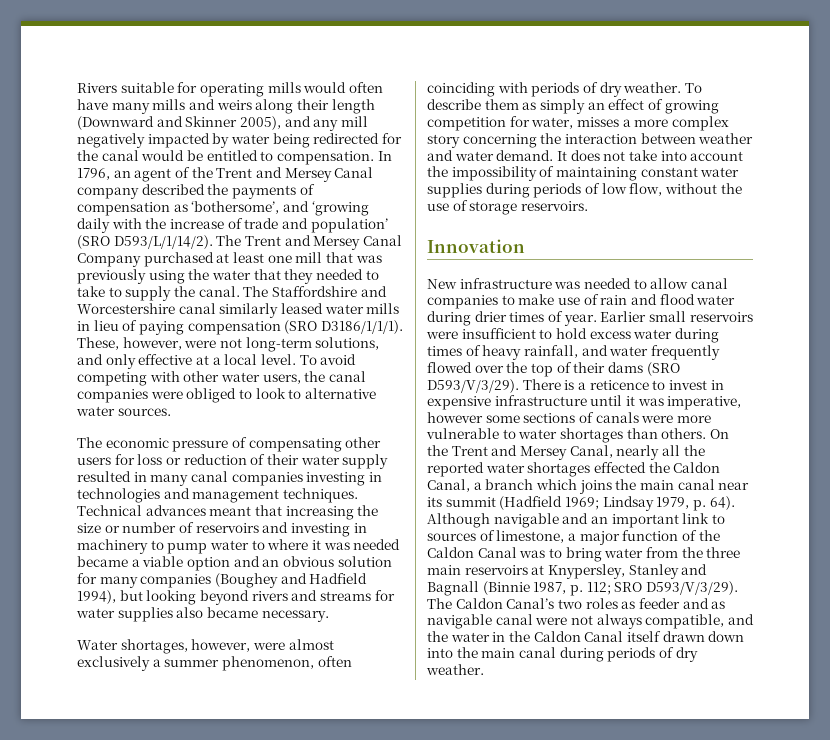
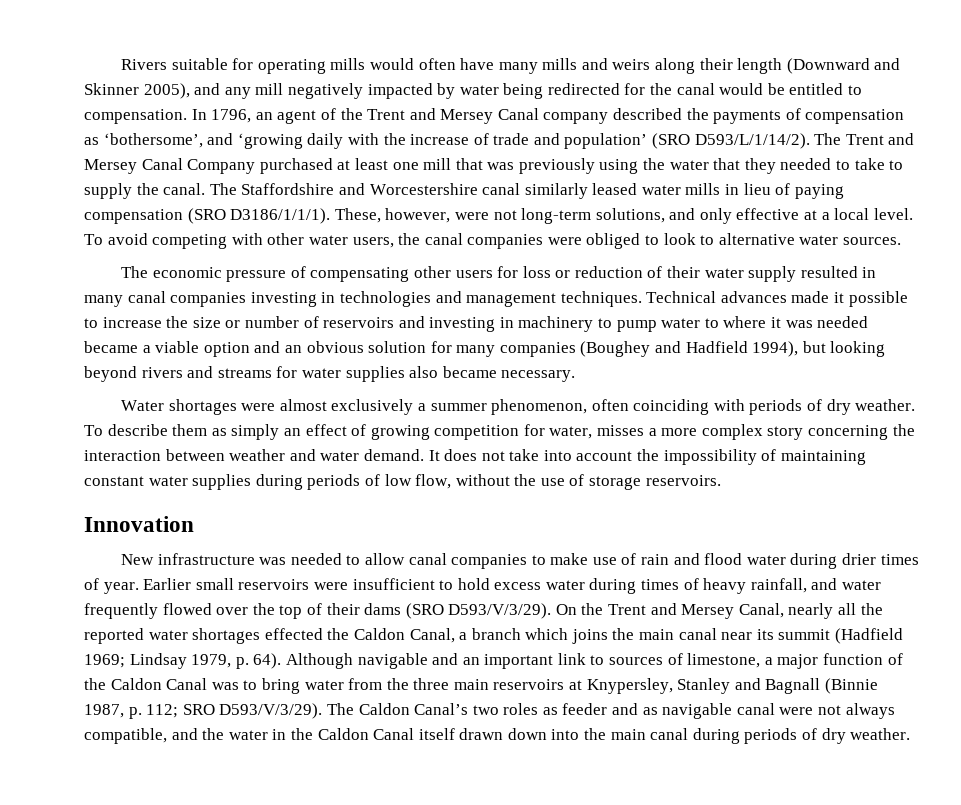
[209,505,354,520] meant that increasing -> [791,291,908,307] [84,317,162,328] made it possible to increase
[120,639,251,654] shortages, however, -> [168,399,237,415] shortages
[522,379,724,390] [427,395,742,410] [427,412,711,423] [426,428,707,443] There is a reticence to invest in expensive infrastructure until it was imperative, however some sections of canals were more vulnerable to water shortages than others. -> (552, 611) none

